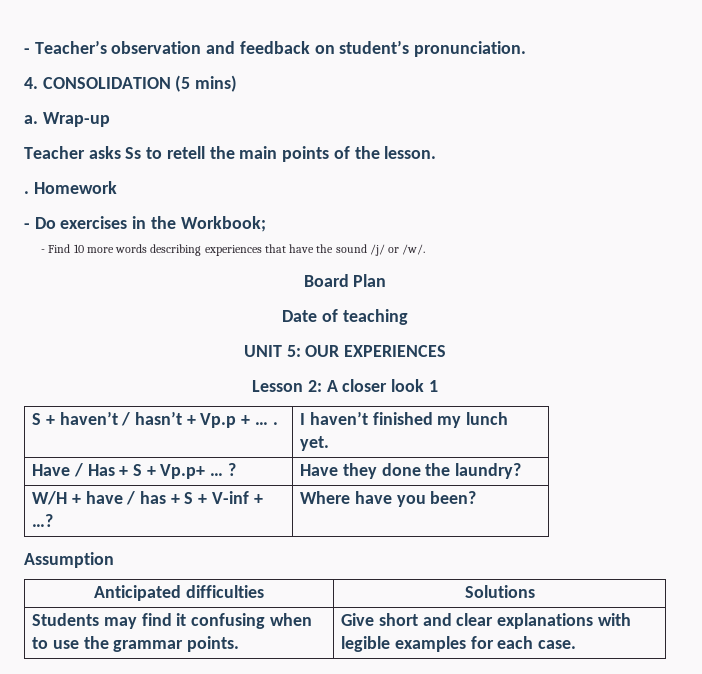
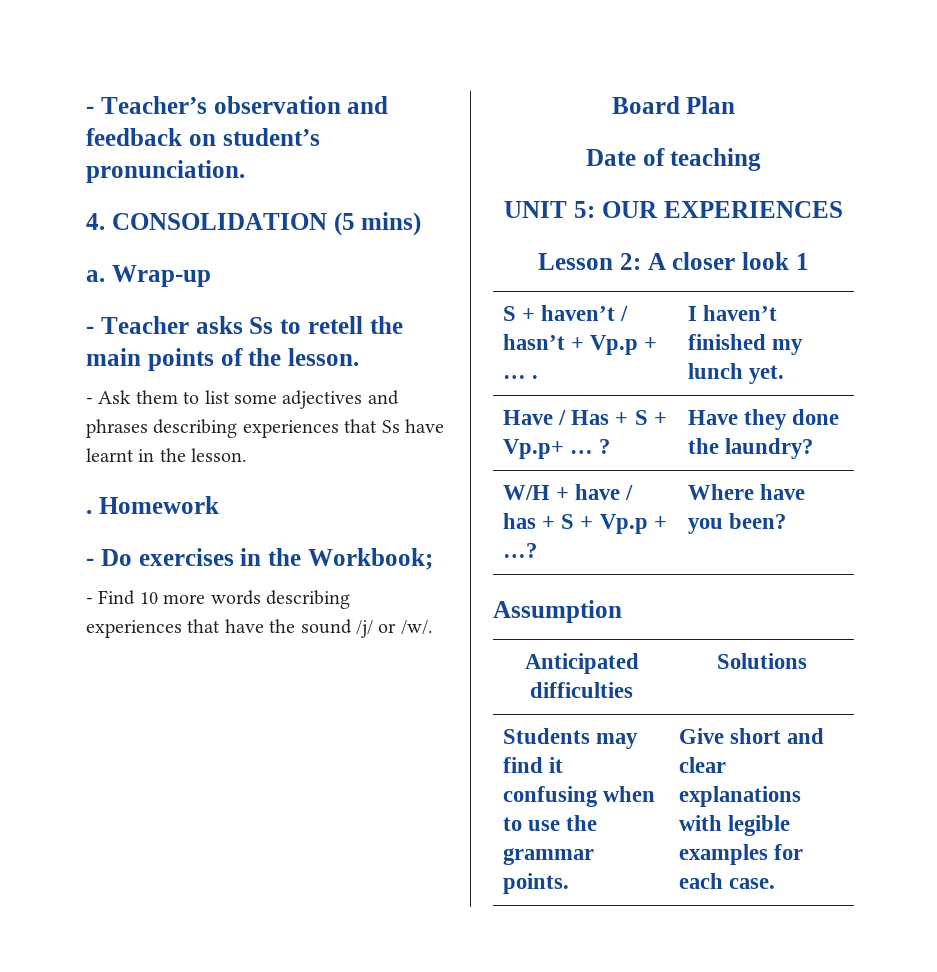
(110, 119) none -> [86,326,94,334] -
(437, 152) none -> [86,390,399,409] [86,419,444,438] [86,448,247,462] // - Ask them to list some adjectives and phrases describing experiences that Ss have learnt in the lesson.
[211,491,249,504] V-inf -> [599,514,648,534] Vp.p

